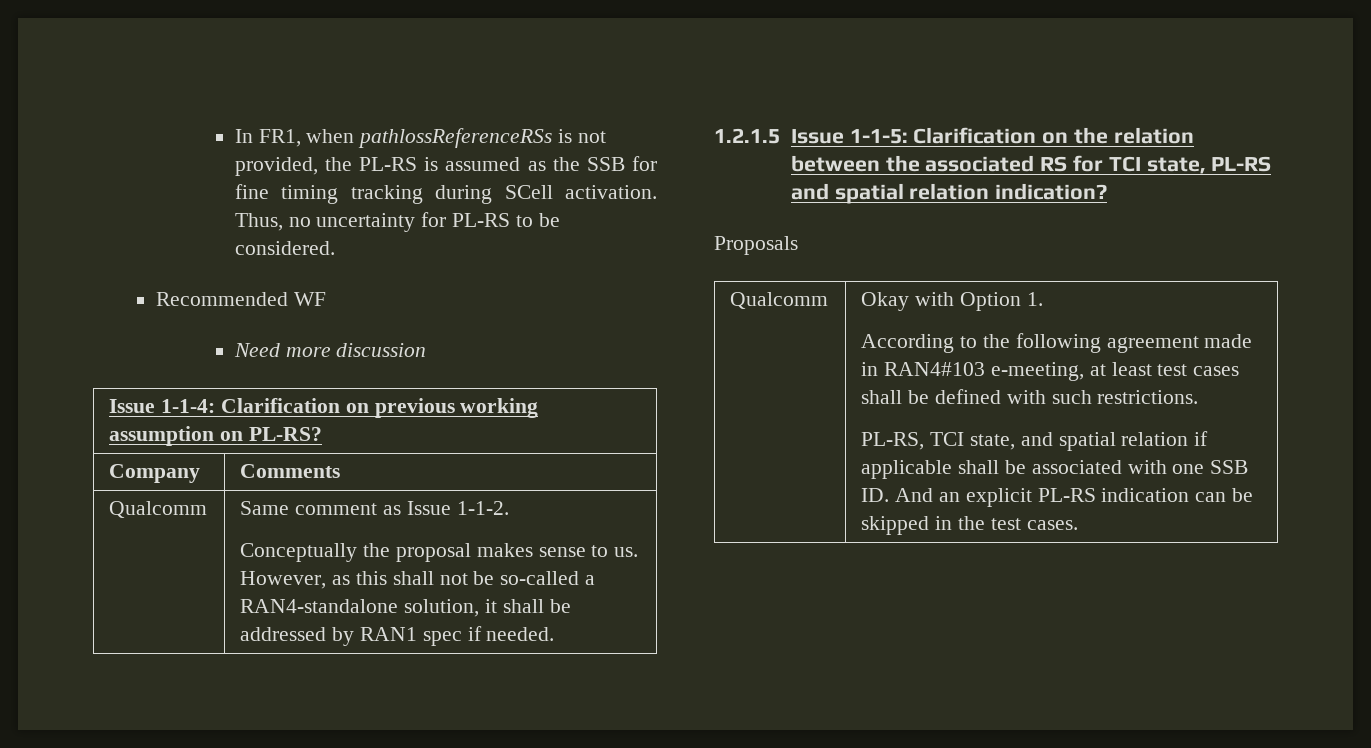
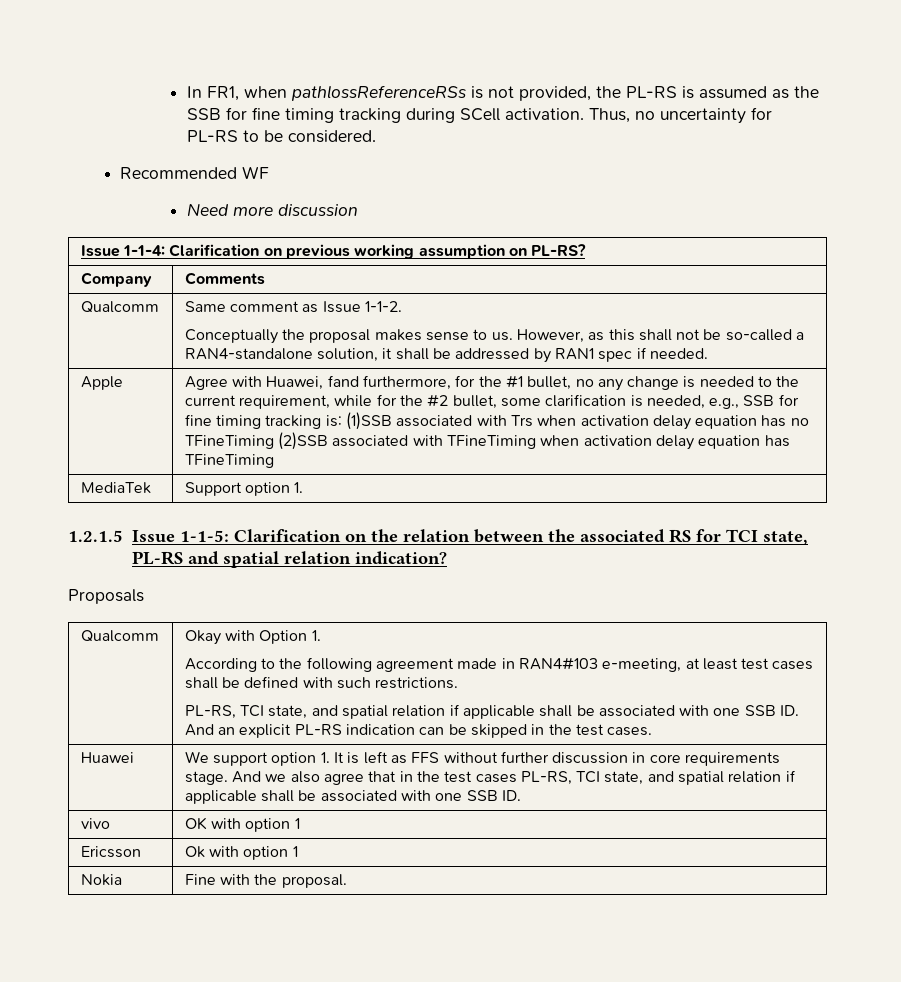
(555, 634) none -> [80,376,123,390] [184,375,800,391] [184,394,799,409] [184,412,809,430] [184,432,790,450] [184,454,274,468] [80,482,151,494] [184,482,304,496] // Apple | Agree with Huawei, fand furthermore, for the #1 bullet, no any change is needed to the current requirement, while for the #2 bullet, some clarification is needed, e.g., SSB for fine timing tracking is: (1)SSB associated with Trs when activation delay equation has no TFineTiming (2)SSB associated with TFineTiming when activation delay equation has TFineTiming // MediaTek | Support option 1.
(1078, 525) none -> [80,752,134,763] [184,751,781,766] [184,770,796,785] [184,790,521,804] [80,818,110,829] [184,817,300,832] [80,846,141,858] [184,846,298,860] [80,874,122,886] [184,874,347,888] // Huawei | We support option 1. It is left as FFS without further discussion in core requirements stage. And we also agree that in the test cases PL-RS, TCI state, and spatial relation if applicable shall be associated with one SSB ID. // vivo | OK with option 1 // Ericsson | Ok with option 1 // Nokia | Fine with the proposal.

